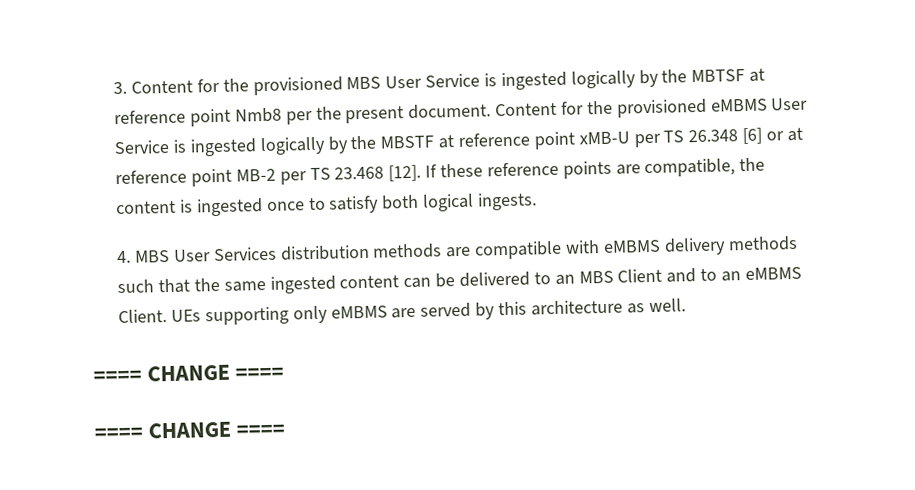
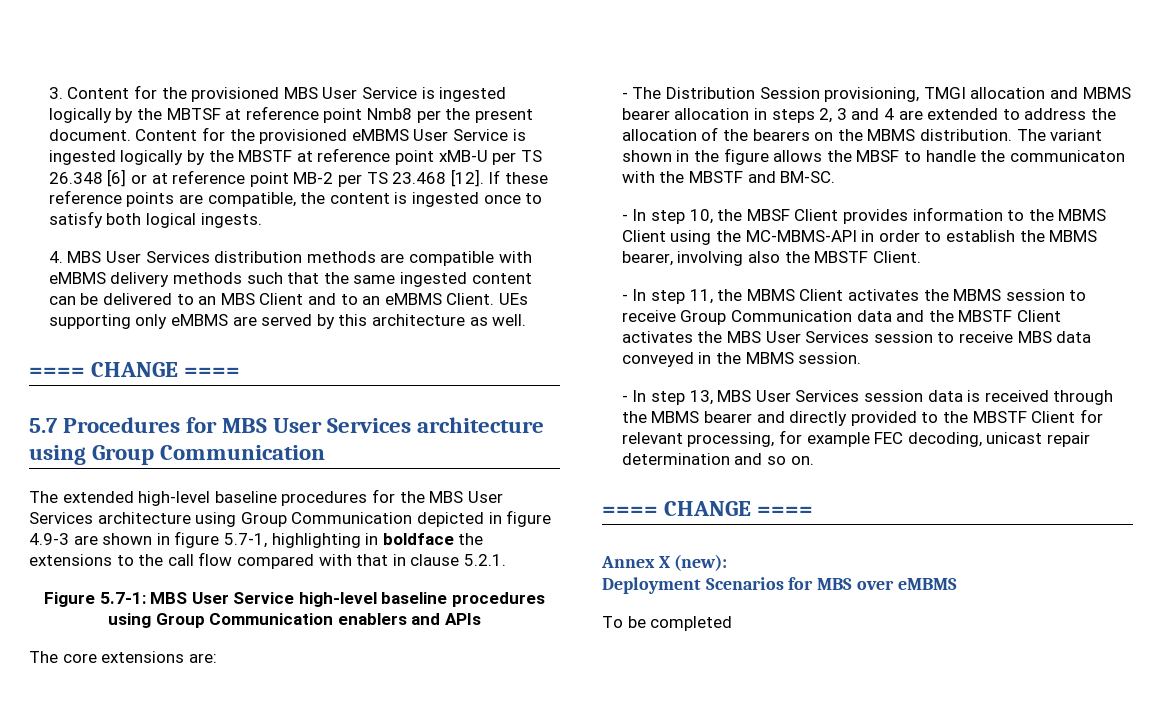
[94,421,286,440] ==== CHANGE ==== -> [29,417,545,433] [29,445,326,465] [29,489,503,506] [29,510,552,527] [29,531,484,548] [29,552,506,569] [43,592,546,607] [108,613,481,628] [29,651,217,663] [621,87,1131,102] [621,108,1116,123] [621,127,1103,141] [621,148,1125,165] [621,171,836,183] [621,207,1107,224] [621,230,1098,245] [621,251,921,266] [621,289,1087,304] [621,310,1061,325] [621,331,1092,343] [621,352,862,367] [621,390,1114,405] [621,409,1103,426] [621,430,1090,447] [621,453,814,465] [602,501,814,516] [601,554,728,571] [602,577,957,594] [602,616,733,631] 5.7 Procedures for MBS User Services architecture using Group Communication // The extended high-level baseline procedures for the MBS User Services architecture using Group Communication depicted in figure 4.9-3 are shown in figure 5.7-1, highlighting in boldface the extensions to the call flow compared with that in clause 5.2.1. // Figure 5.7-1: MBS User Service high-level baseline procedures using Group Communication enablers and APIs // The core extensions are: // - The Distribution Session provisioning, TMGI allocation and MBMS bearer allocation in steps 2, 3 and 4 are extended to address the allocation of the bearers on the MBMS distribution. The variant shown in the figure allows the MBSF to handle the communicaton with the MBSTF and BM-SC. // - In step 10, the MBSF Client provides information to the MBMS Client using the MC-MBMS-API in order to establish the MBMS bearer, involving also the MBSTF Client. // - In step 11, the MBMS Client activates the MBMS session to receive Group Communication data and the MBSTF Client activates the MBS User Services session to receive MBS data conveyed in the MBMS session. // - In step 13, MBS User Services session data is received through the MBMS bearer and directly provided to the MBSTF Client for relevant processing, for example FEC decoding, unicast repair determination and so on. // ==== CHANGE ==== // Annex X (new): // Deployment Scenarios for MBS over eMBMS // To be completed

